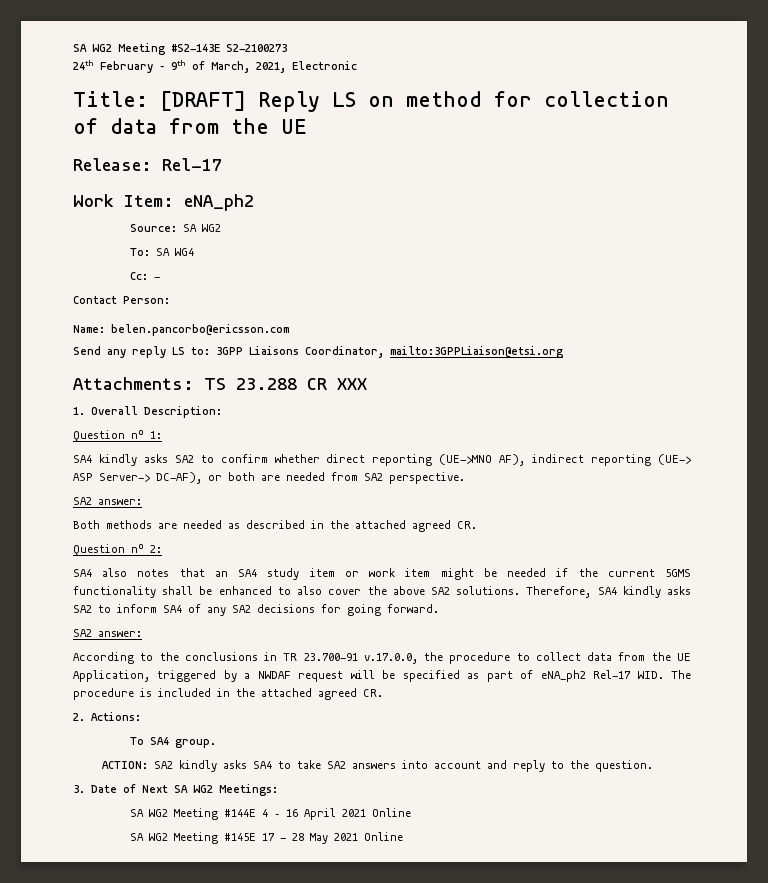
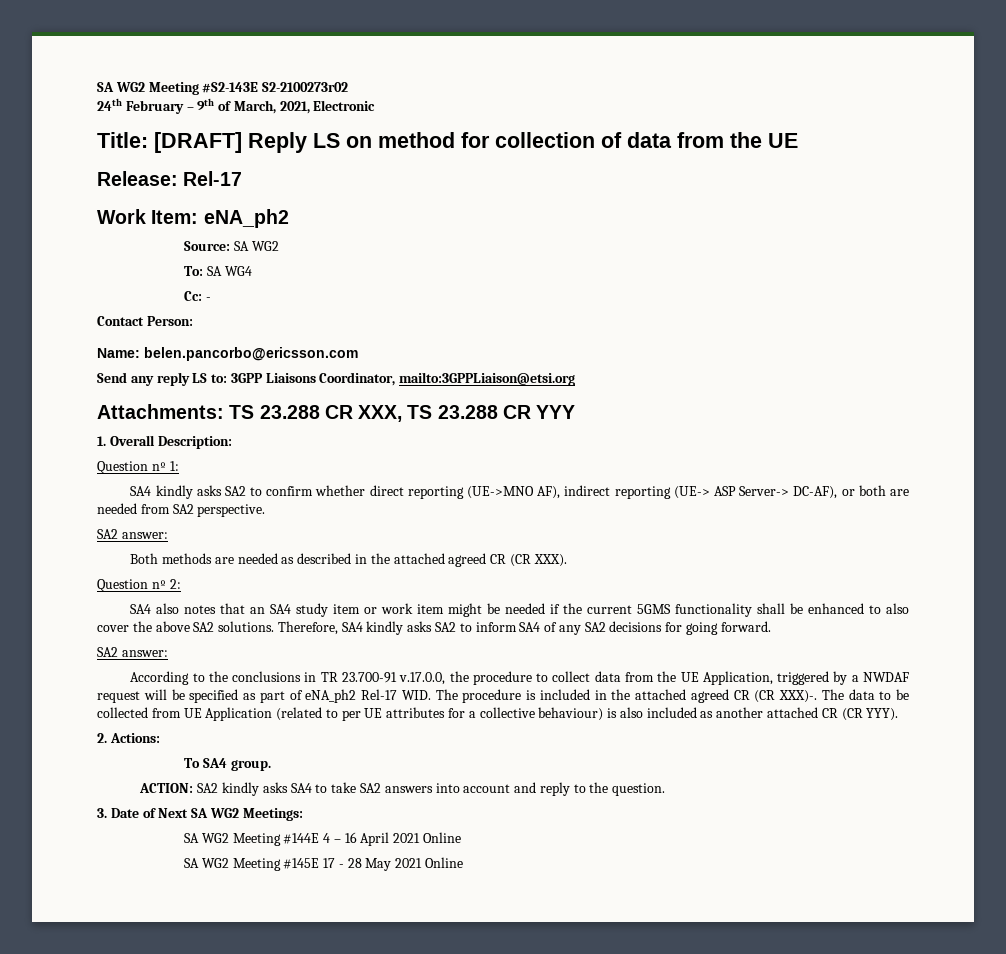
[226,44,287,52] S2-2100273 -> [262,82,349,92] S2-2100273r02
[337,378,367,390] XXX -> [358,405,576,422] XXX, TS 23.288 CR YYY
[457,521,477,529] CR. -> [490,554,567,567] CR (CR XXX).
[363,689,383,697] CR. -> [733,689,909,703] [97,707,899,721] CR (CR XXX)-. The data to be collected from UE Application (related to per UE attributes for a collective behaviour) is also included as another attached CR (CR YYY).

